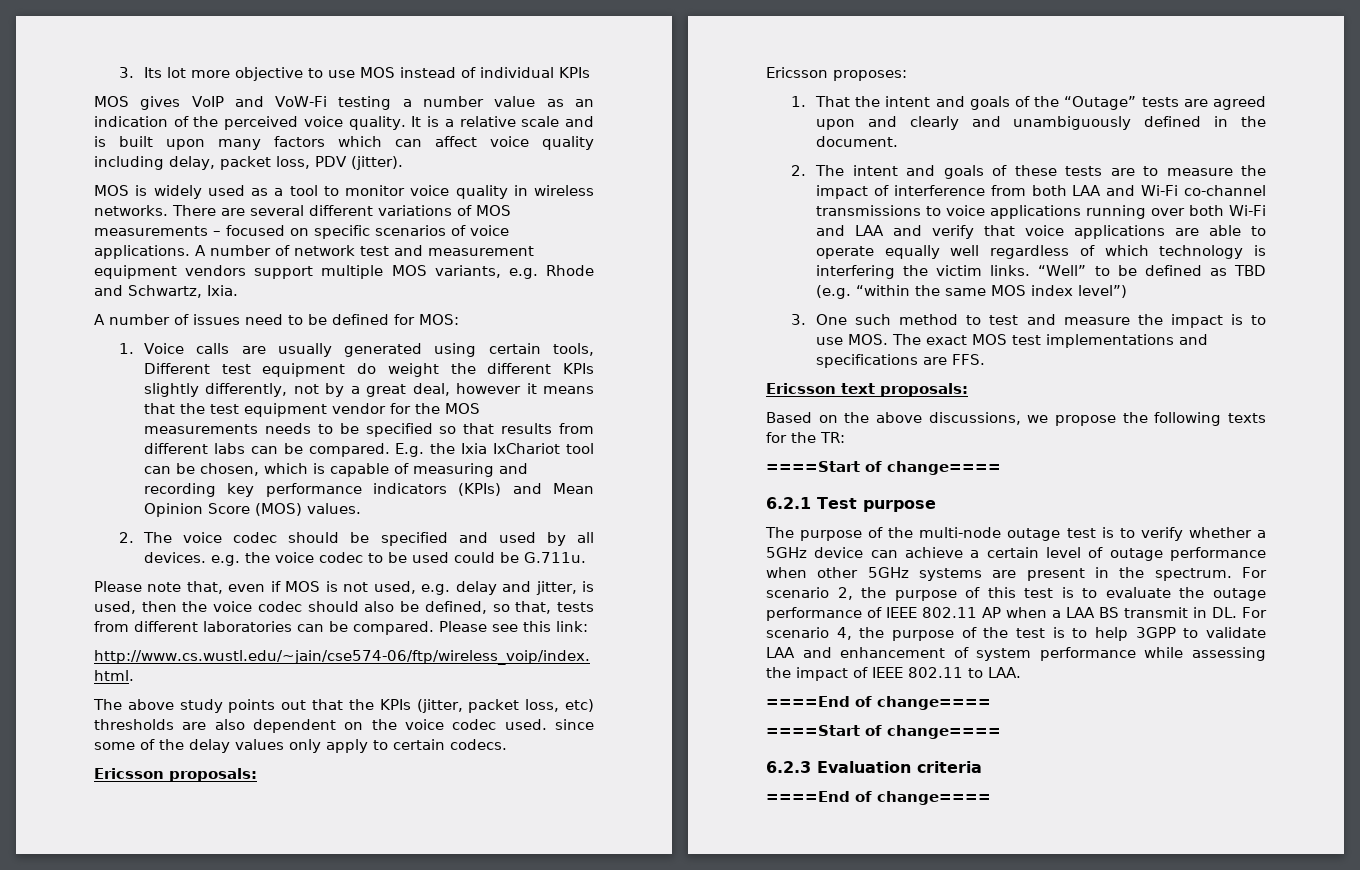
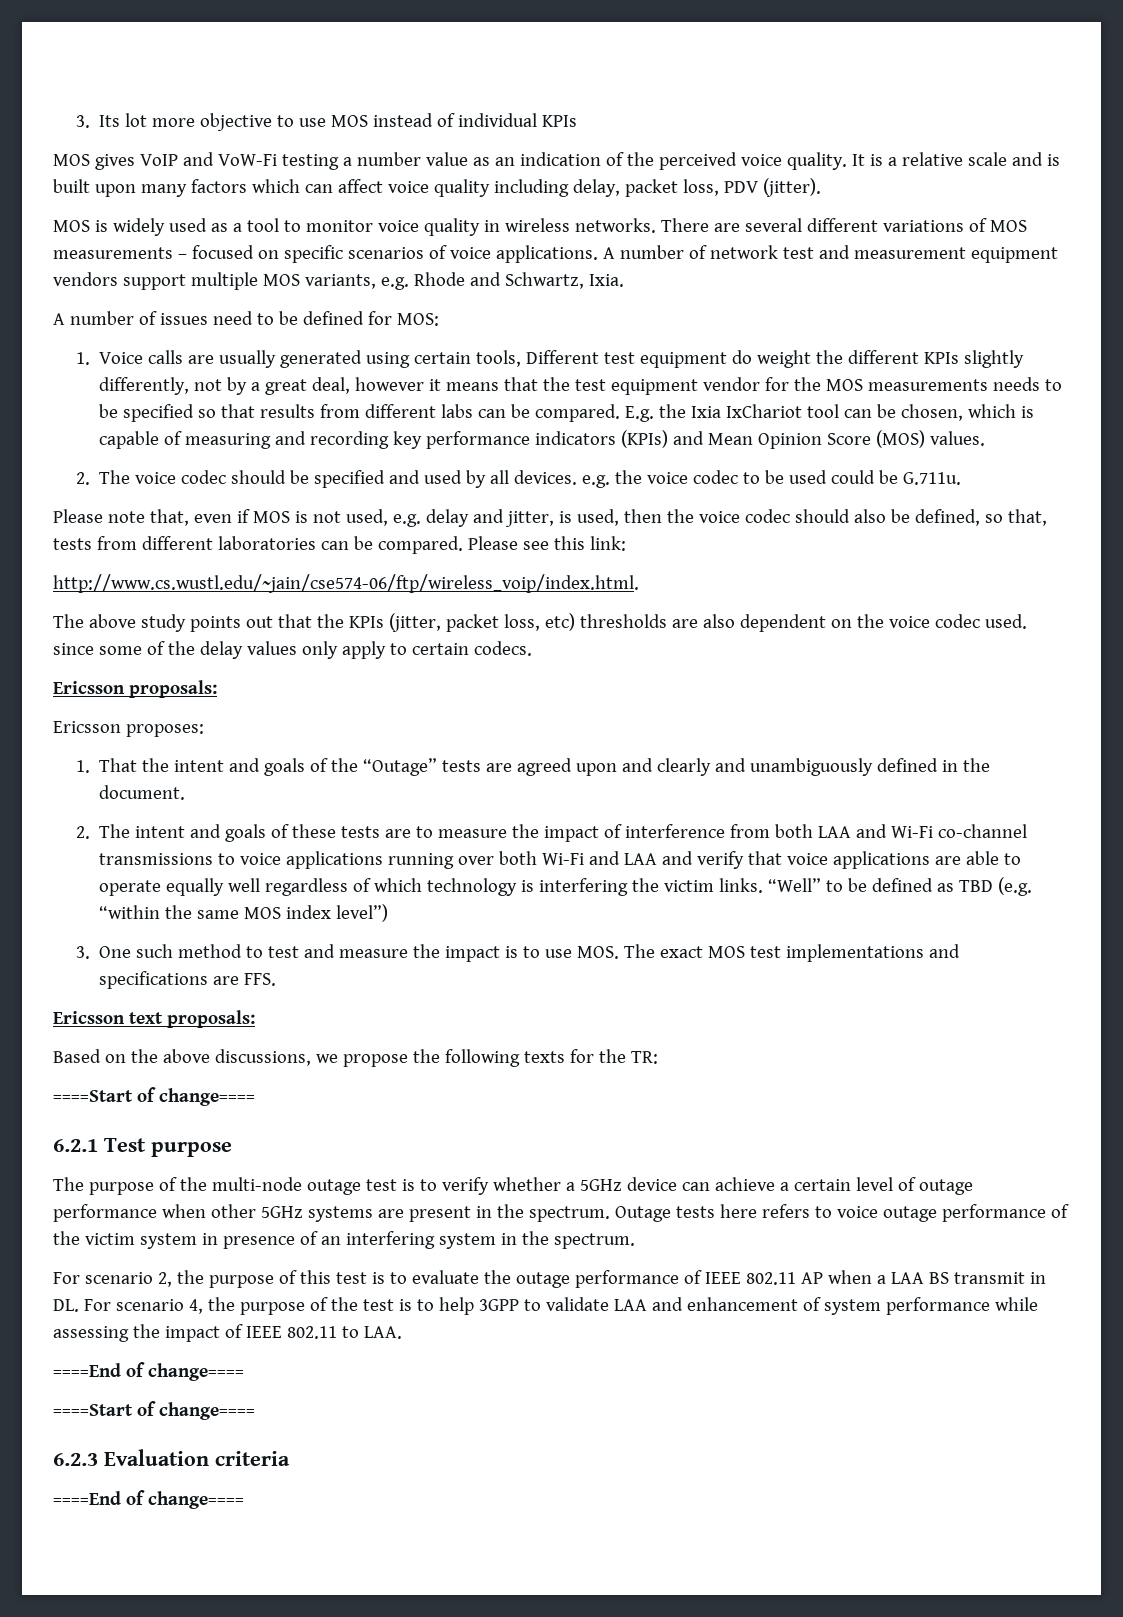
(1232, 574) none -> [614,1204,1069,1222] [53,1231,635,1249] Outage tests here refers to voice outage performance of the victim system in presence of an interfering system in the spectrum. //

